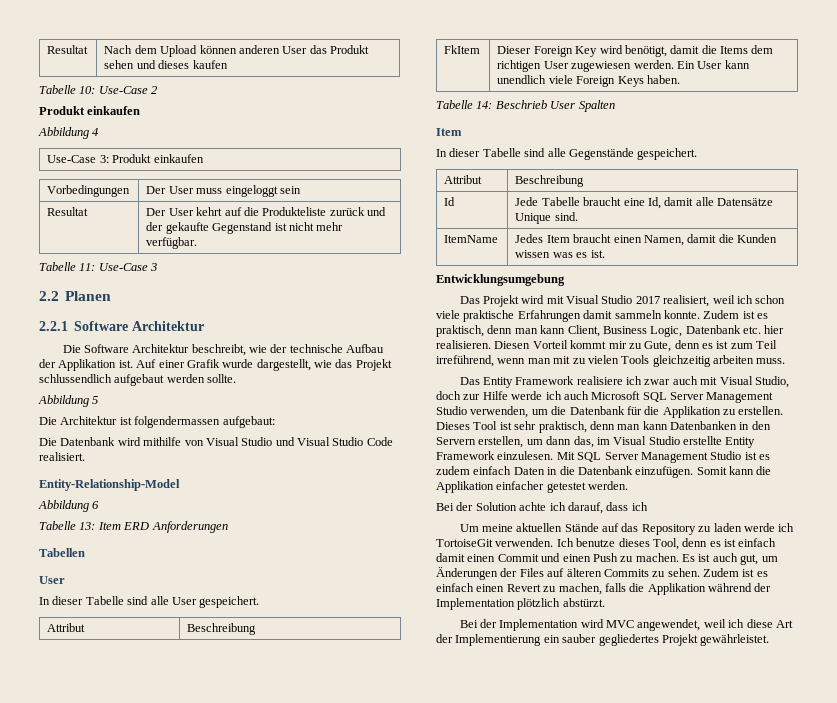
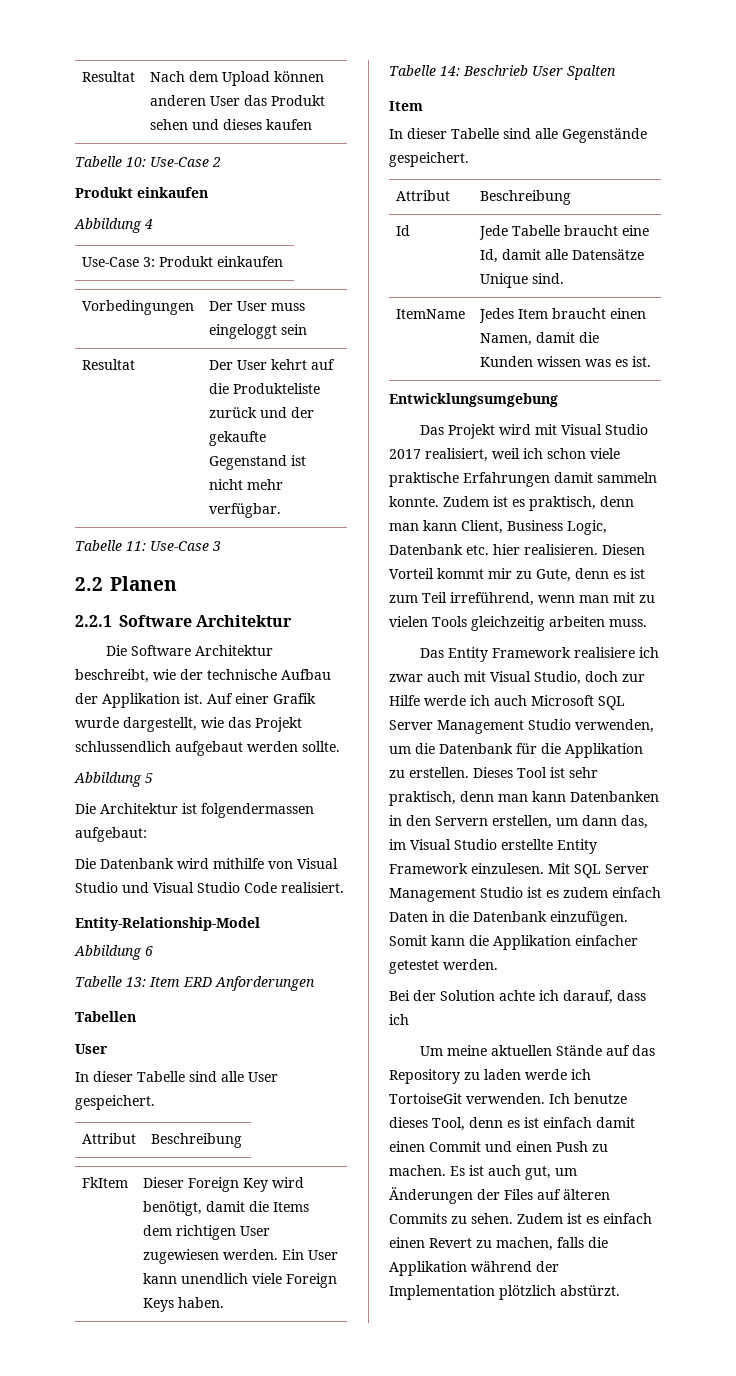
[459,619,793,631] [436,634,770,646] // Bei der Implementation wird MVC angewendet, weil ich diese Art der Implementierung ein sauber gegliedertes Projekt gewährleistet. -> (620, 1290) none

